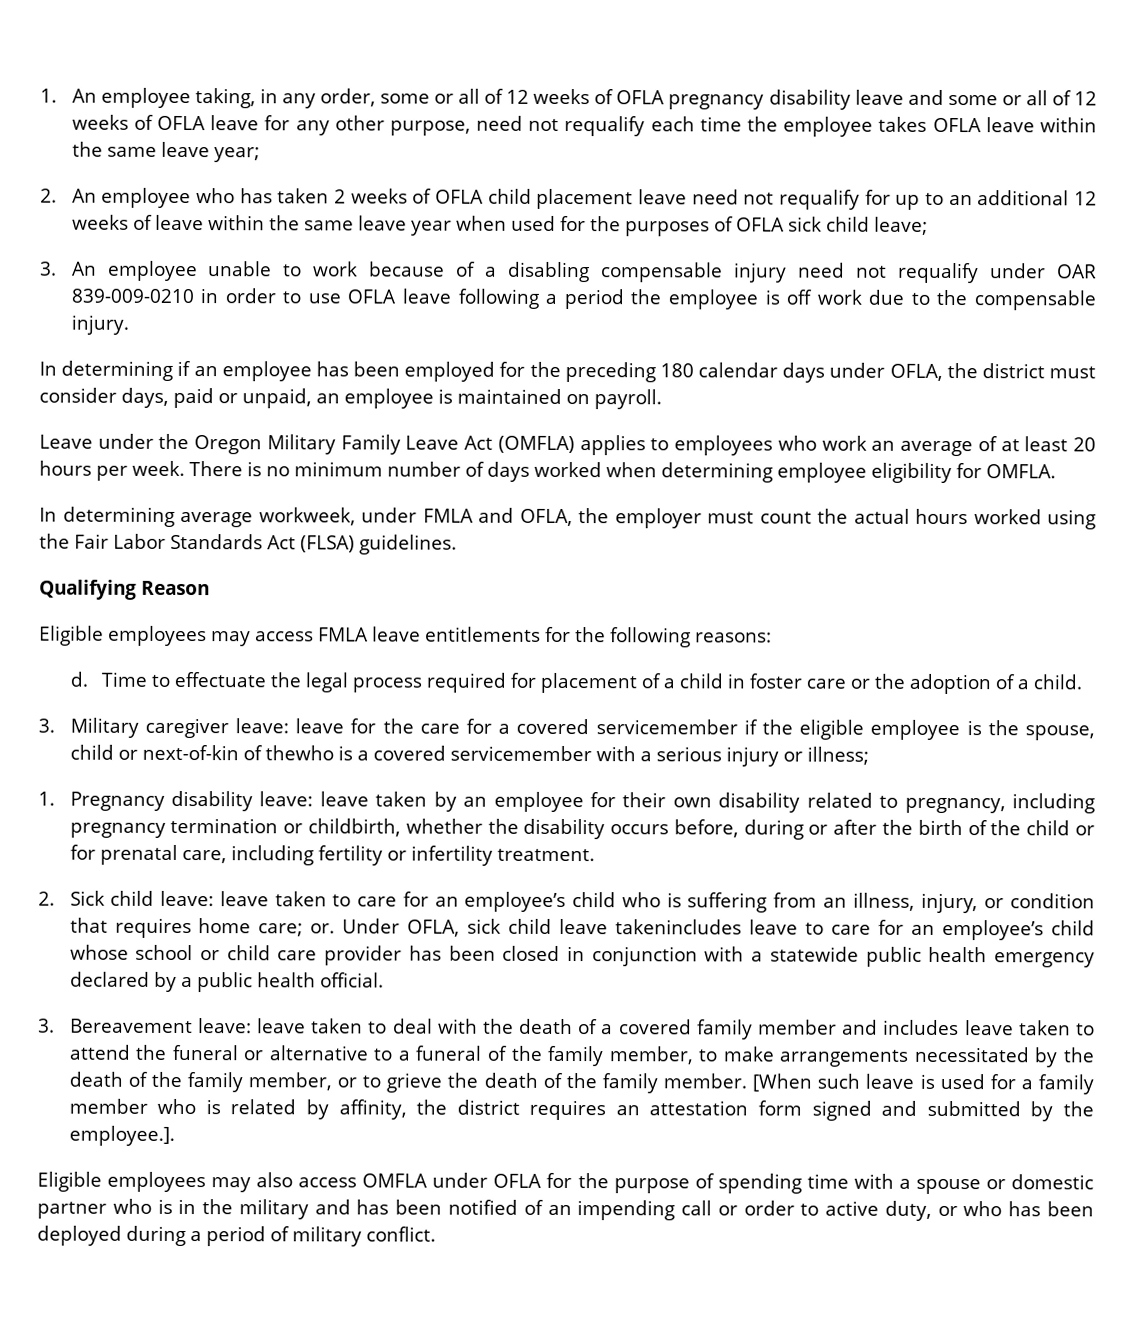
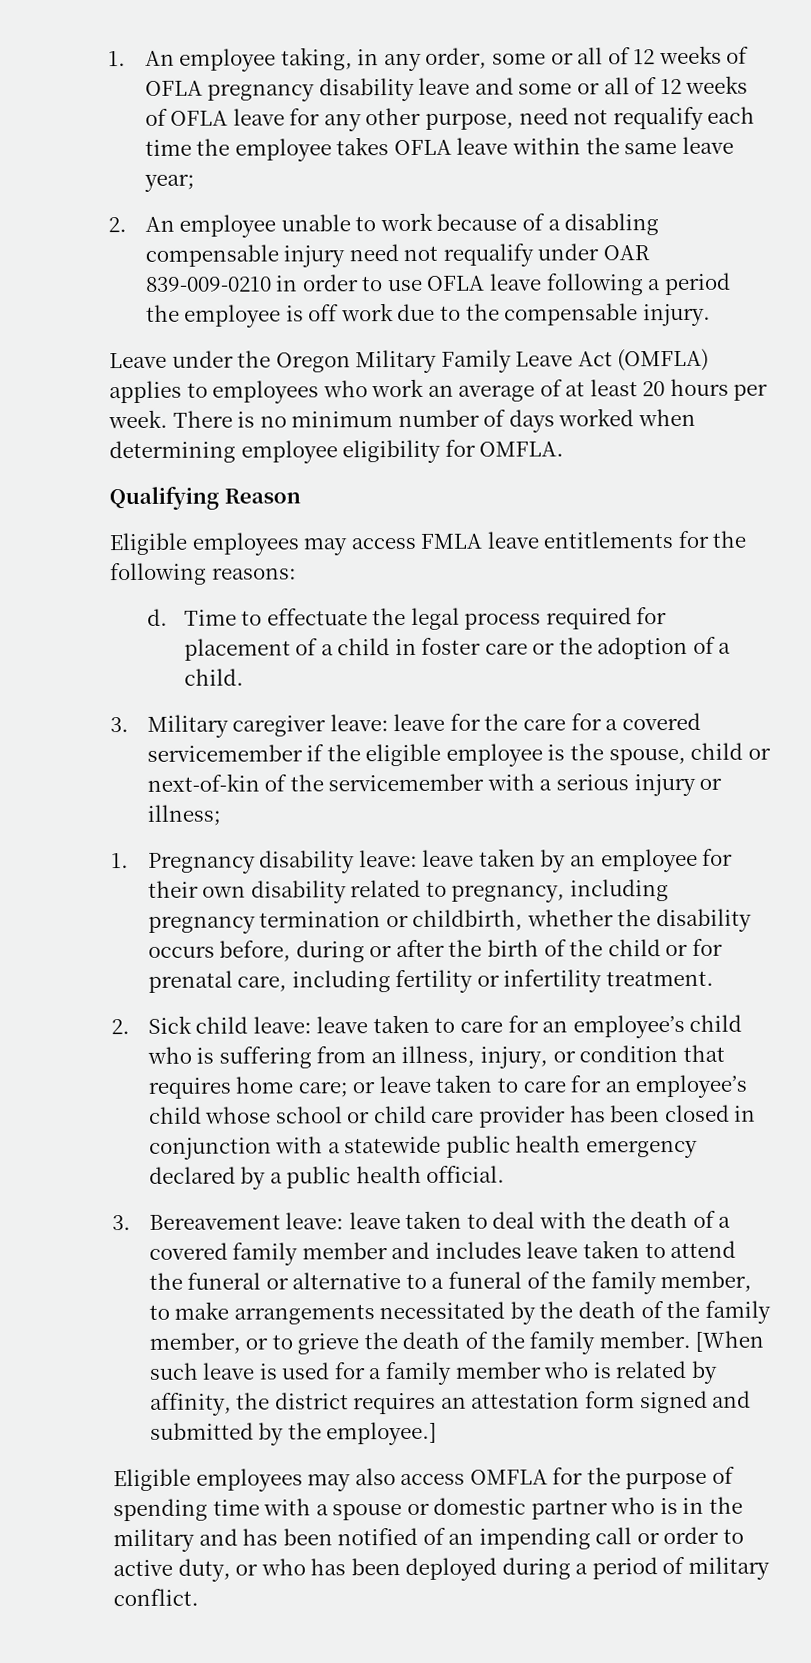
[195,188,1098,210] [71,214,928,237] [40,260,198,282] who has taken 2 weeks of OFLA child placement leave need not requalify for up to an additional 12 weeks of leave within the same leave year when used for the purposes of OFLA sick child leave; // 3. An employee -> (277, 226) none
[39,360,1096,383] [39,387,662,410] // In determining if an employee has been employed for the preceding 180 calendar days under OFLA, the district must consider days, paid or unpaid, an employee is maintained on payroll. -> (711, 315) none
[39,506,1096,530] [39,533,457,555] // In determining average workweek, under FMLA and OFLA, the employer must count the actual hours worked using the Fair Labor Standards Act (FLSA) guidelines. -> (565, 449) none
[264,745,446,761] thewho is a covered -> [289,774,324,792] the
[310,918,799,937] or. Under OFLA, sick child leave takenincludes leave -> [352,1074,493,1094] or leave taken
[68,1125,175,1146] employee.]. -> [326,1421,438,1446] employee.]
[432,1172,543,1188] under OFLA -> (548, 1477) none

